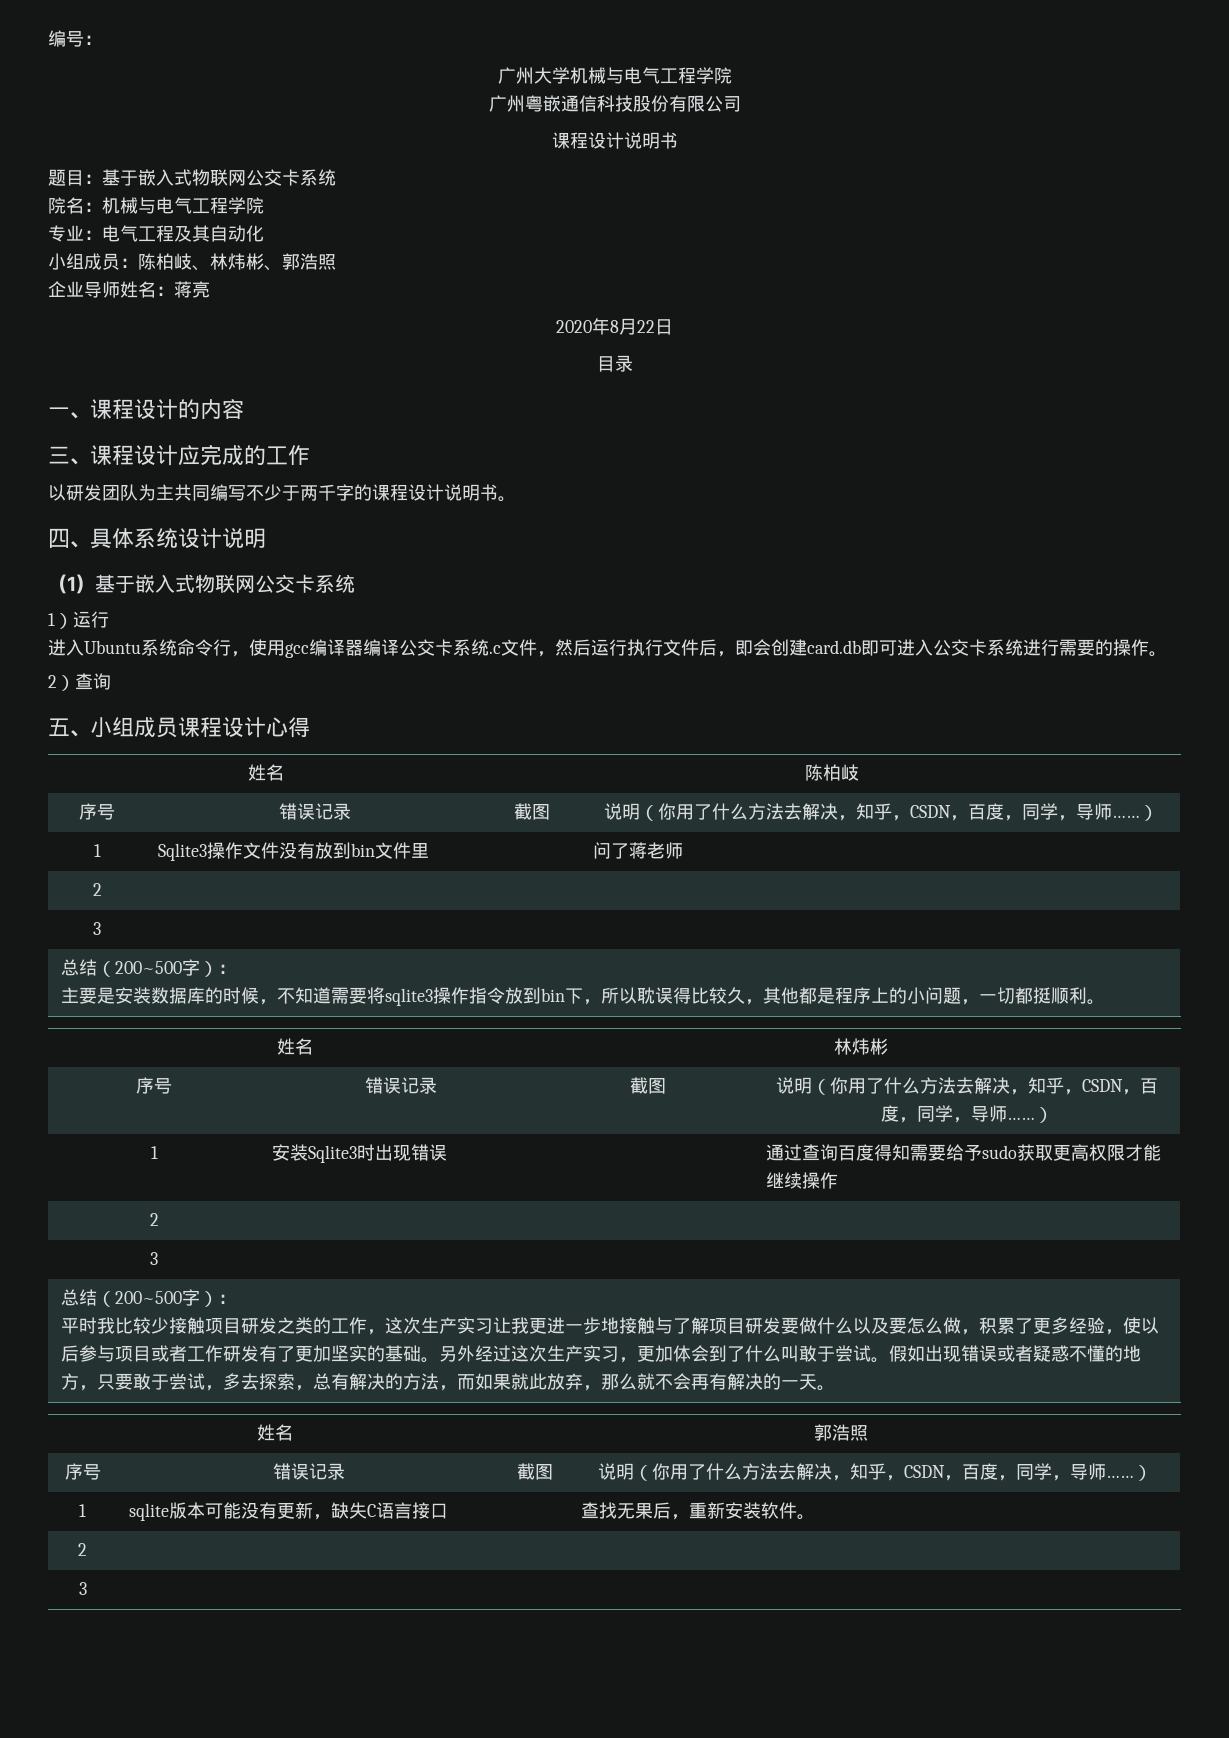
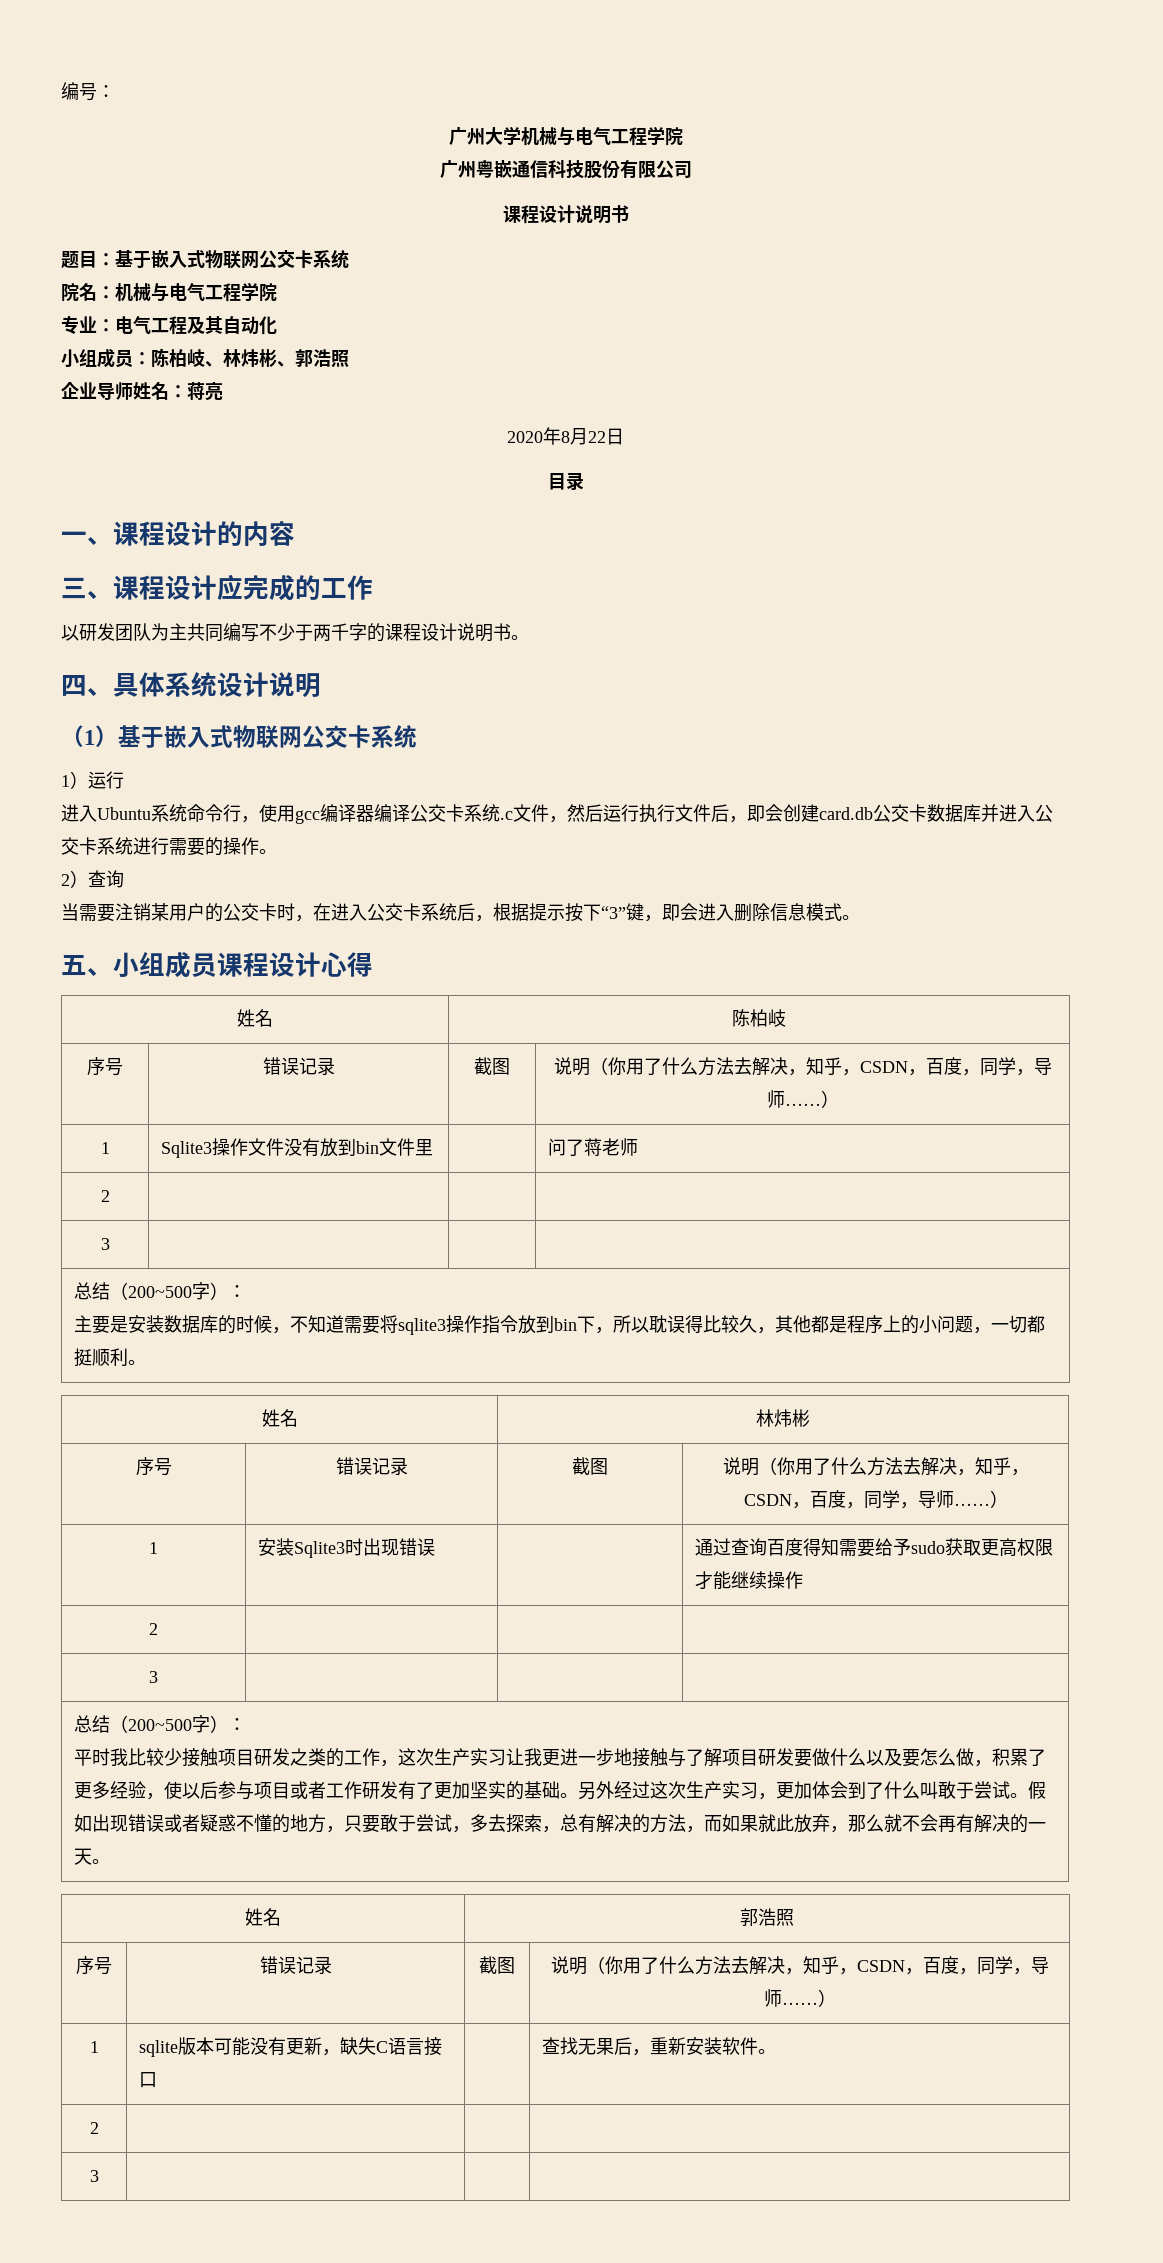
[861,640,897,656] 即可 -> [873,804,999,822] 公交卡数据库并
(111, 681) none -> [61,903,860,922] // 当需要注销某用户的公交卡时，在进入公交卡系统后，根据提示按下“3”键，即会进入删除信息模式。

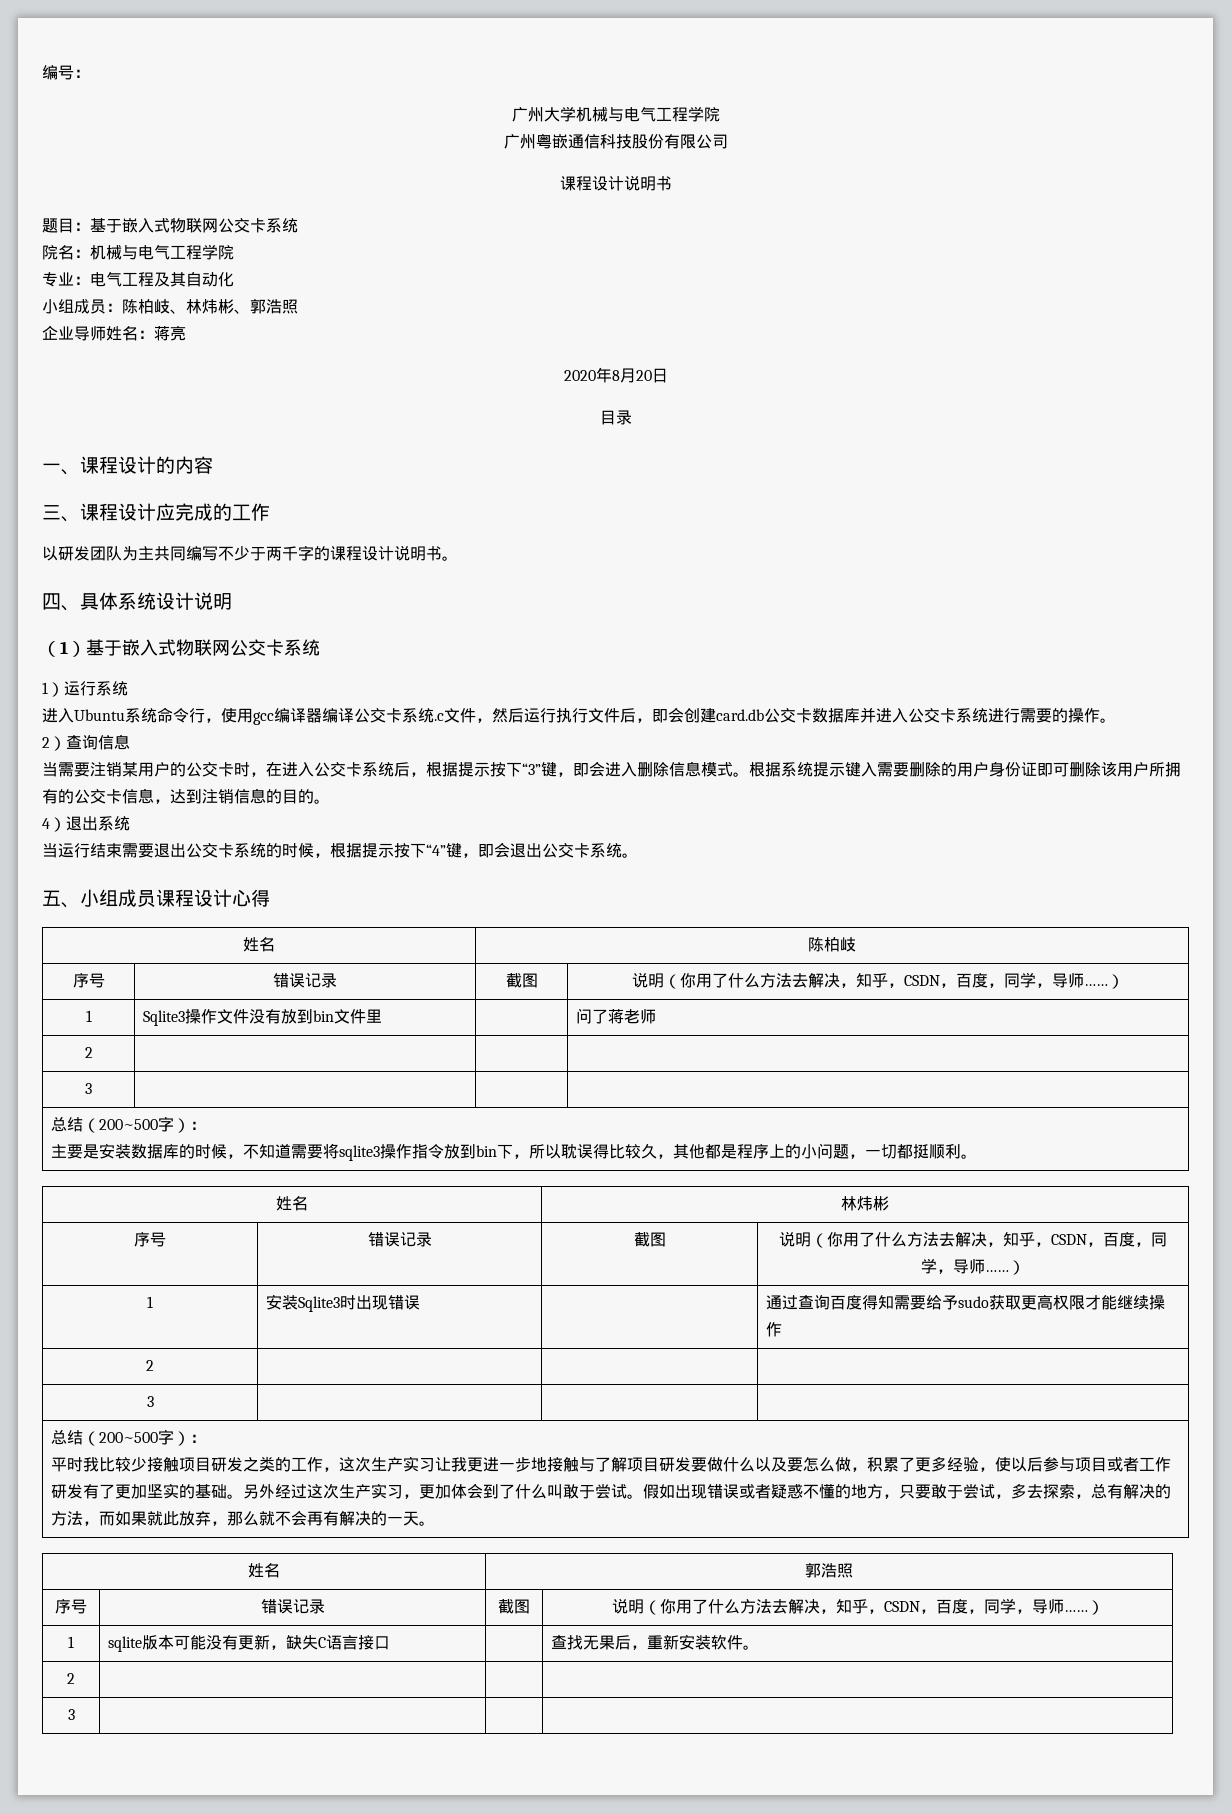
[588,431,606,443] 22 -> [635,370,652,381] 20
(124, 780) none -> [96,681,128,696] 系统
(124, 879) none -> [98,734,130,750] 信息
(860, 917) none -> [749,761,1181,777] [42,788,330,804] [42,816,130,832] [42,842,638,858] 根据系统提示键入需要删除的用户身份证即可删除该用户所拥有的公交卡信息，达到注销信息的目的。 // 4）退出系统 // 当运行结束需要退出公交卡系统的时候，根据提示按下“4”键，即会退出公交卡系统。

